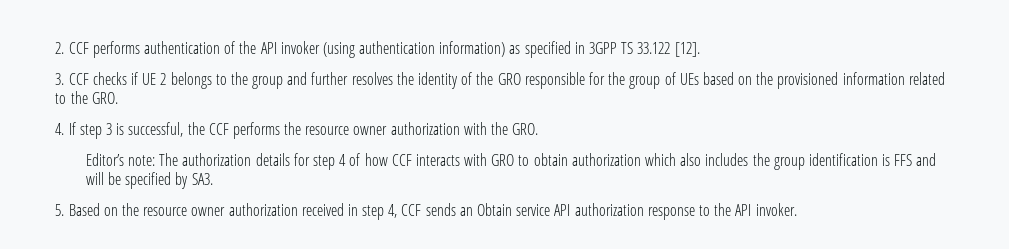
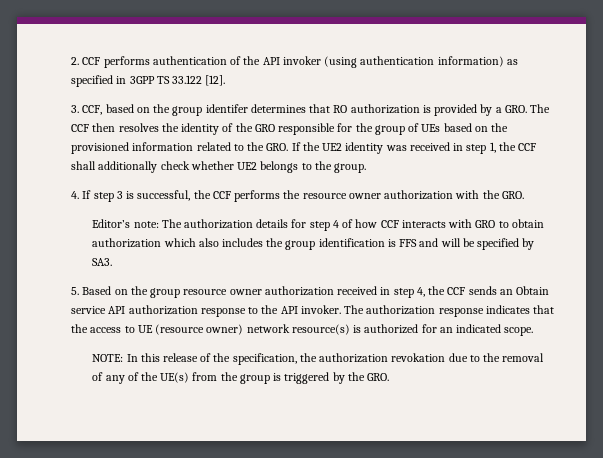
[68,72,349,89] CCF checks if UE 2 belongs to the group and further -> [82,104,550,116] [71,123,116,132] CCF, based on the group identifer determines that RO authorization is provided by a GRO. The CCF then
(118, 98) none -> [291,142,536,154] [71,161,367,173] If the UE2 identity was received in step 1, the CCF shall additionally check whether UE2 belongs to the group.
(139, 209) none -> [150,288,181,298] group
(398, 211) none -> [428,286,446,295] the
(797, 209) none -> [344,305,555,317] [71,324,534,336] [92,353,545,365] [92,372,390,384] The authorization response indicates that the access to UE (resource owner) network resource(s) is authorized for an indicated scope. // NOTE: In this release of the specification, the authorization revokation due to the removal of any of the UE(s) from the group is triggered by the GRO.

